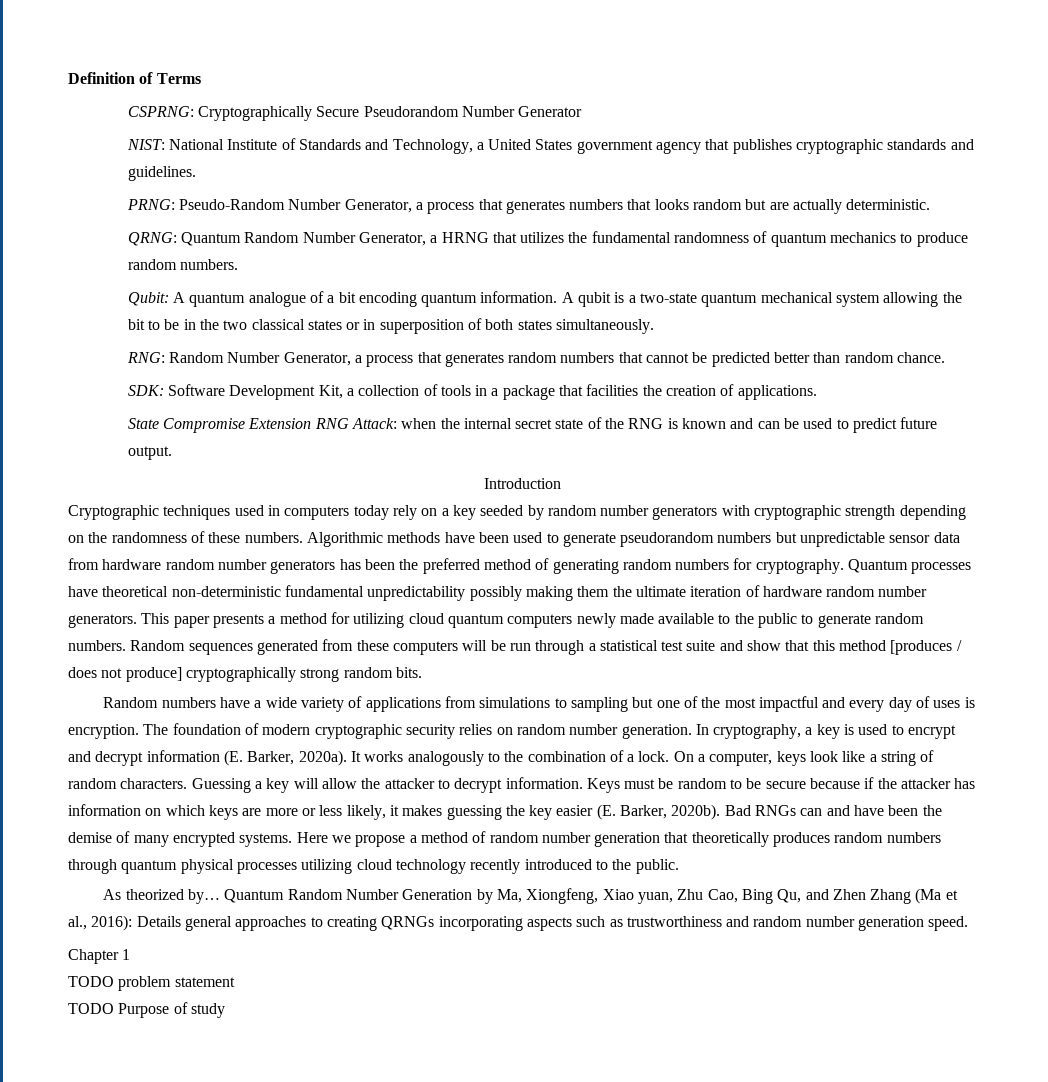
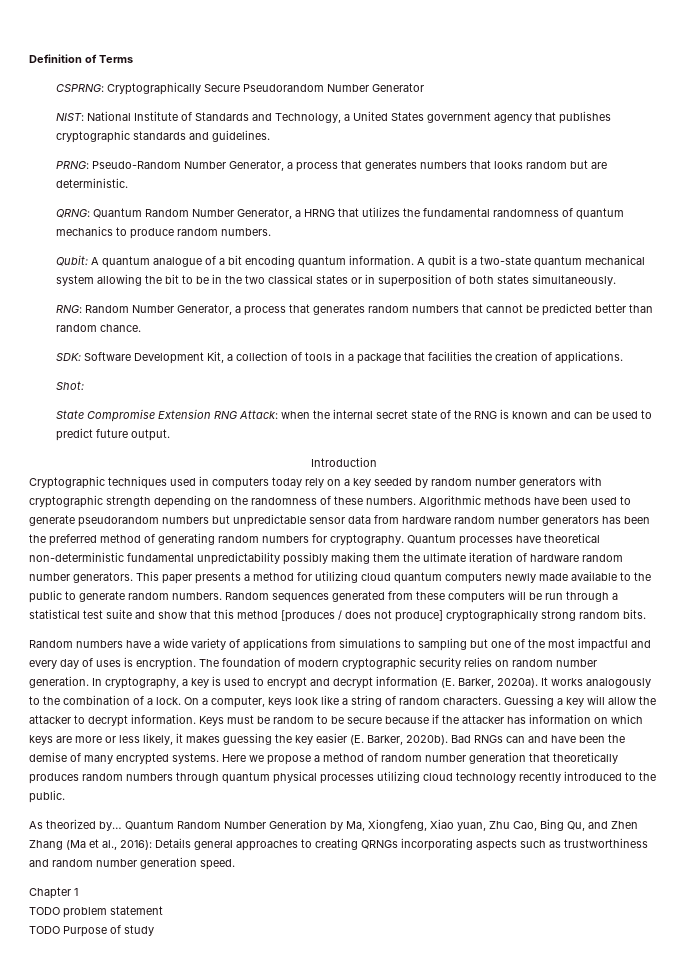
[793,199,843,214] actually -> (608, 165) none
(817, 392) none -> [56,381,85,390] // Shot:

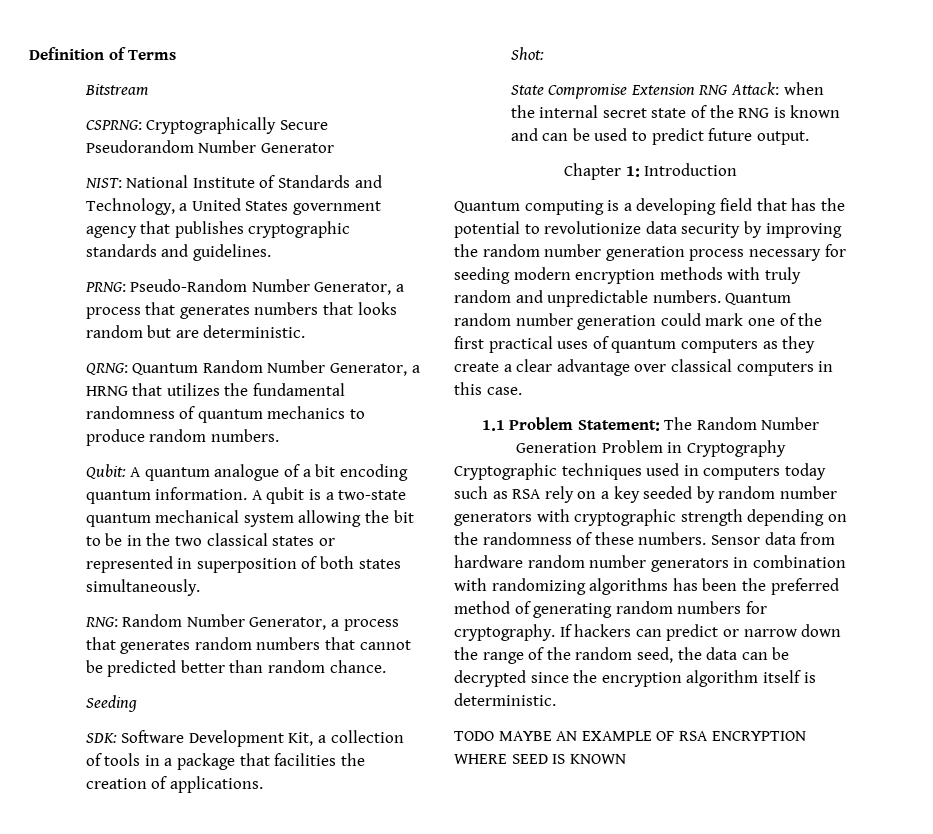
(133, 59) none -> [84,84,149,96] // Bitstream
(363, 280) none -> [85,556,173,573] represented
(142, 328) none -> [85,695,137,712] // Seeding
(171, 435) none -> [563,163,640,180] Chapter 1:
(377, 462) none -> [454,198,845,215] [454,221,842,238] [454,244,846,261] [454,267,801,284] [454,290,792,307] [454,313,823,330] [454,336,816,353] [454,359,834,376] [454,382,522,395] [481,417,820,431] [516,440,786,457] // Quantum computing is a developing field that has the potential to revolutionize data security by improving the random number generation process necessary for seeding modern encryption methods with truly random and unpredictable numbers. Quantum random number generation could mark one of the first practical uses of quantum computers as they create a clear advantage over classical computers in this case. // 1.1 Problem Statement: The Random Number Generation Problem in Cryptography
(302, 482) none -> [454,486,542,499] such as RSA
[419,495,631,507] [29,514,345,527] Algorithmic methods have been used to generate pseudorandom numbers but unpredictable sensor -> [710,535,760,545] Sensor
(599, 520) none -> [733,555,846,568] [454,578,669,595] in combination with randomizing algorithms
[407,533,600,546] [29,552,623,565] [29,571,651,584] [29,590,618,603] [29,609,646,622] [29,638,651,651] [29,657,597,670] [29,676,651,689] [29,695,656,708] [29,714,643,727] [29,733,625,745] [29,752,618,765] [29,771,656,784] [29,790,65,803] [29,819,638,831] [29,838,648,851] [29,857,235,870] [29,887,78,899] [29,906,163,918] [29,925,154,937] Quantum processes have theoretical non-deterministic fundamental unpredictability possibly making them the ultimate iteration of hardware random number generators. This paper presents a method for utilizing cloud quantum computers newly made available to the public to generate random numbers. Random sequences generated from these computers will be run through a statistical test suite and show that this method [produces / does not produce] cryptographically strong random bits. // Random numbers have a wide variety of applications from simulations to sampling but one of the most impactful and every day of uses is encryption. The foundation of modern cryptographic security relies on random number generation. In cryptography, a key is used to encrypt and decrypt information (E. Barker, 2020a). It works analogously to the combination of a lock. On a computer, keys look like a string of random characters. Guessing a key will allow the attacker to decrypt information. Keys must be random to be secure because if the attacker has information on which keys are more or less likely, it makes guessing the key easier (E. Barker, 2020b). Bad RNGs can and have been the demise of many encrypted systems. Here we propose a method of random number generation that theoretically produces random numbers through quantum physical processes utilizing cloud technology recently introduced to the public. // As theorized by… Quantum Random Number Generation by Ma, Xiongfeng, Xiao yuan, Zhu Cao, Bing Qu, and Zhen Zhang (Ma et al., 2016): Details general approaches to creating QRNGs incorporating aspects such as trustworthiness and random number generation speed. // Chapter 1 // TODO problem statement // TODO Purpose of study -> [559,624,842,641] [454,647,790,664] [454,670,816,687] [454,693,556,706] [454,731,806,741] [454,754,626,764] If hackers can predict or narrow down the range of the random seed, the data can be decrypted since the encryption algorithm itself is deterministic. // TODO MAYBE AN EXAMPLE OF RSA ENCRYPTION WHERE SEED IS KNOWN

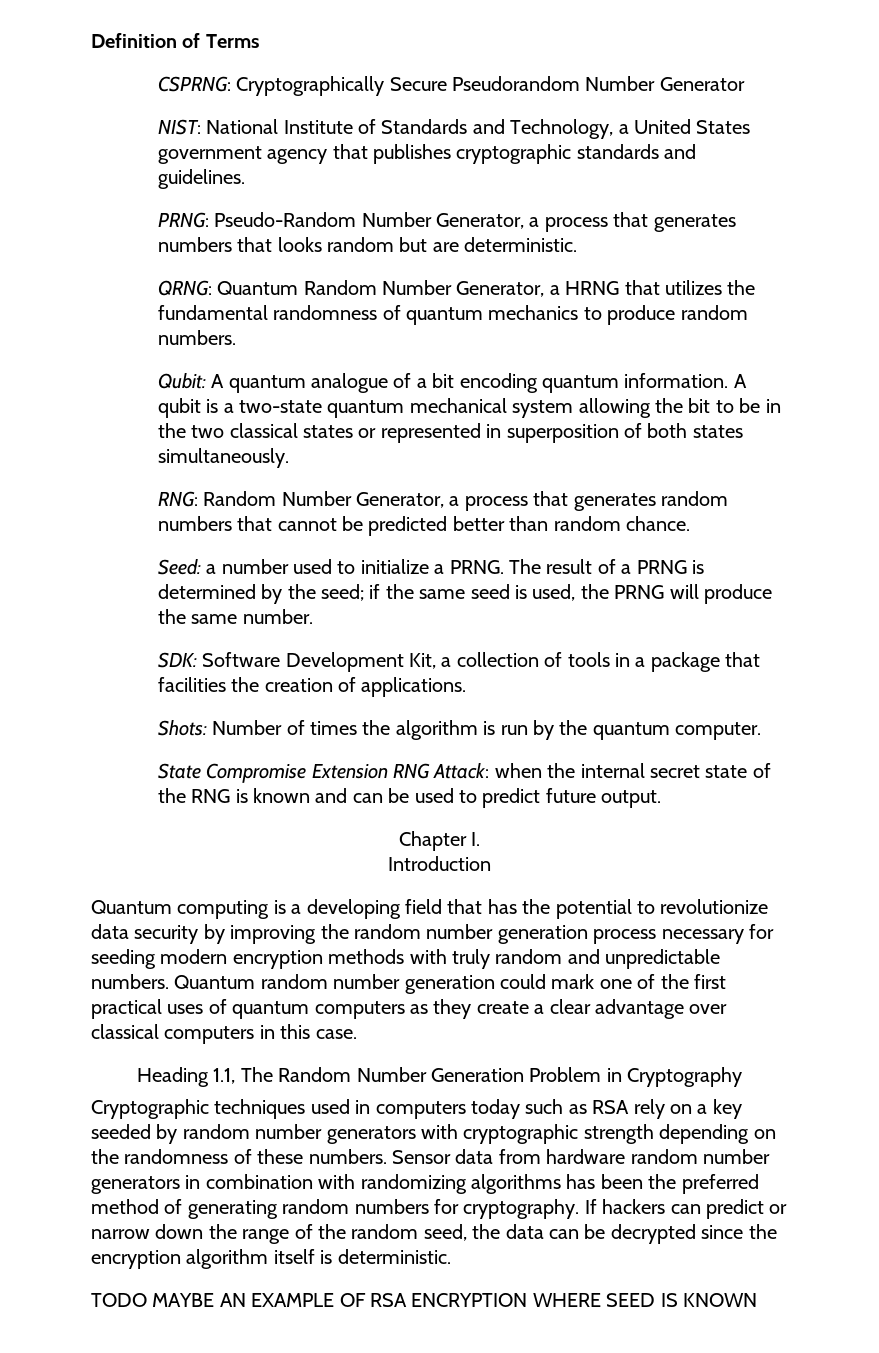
[84,84,149,96] // Bitstream -> (259, 41) none
[85,695,137,712] Seeding -> [157,559,705,575] [157,584,773,604] [157,609,313,624] Seed: a number used to initialize a PRNG. The result of a PRNG is determined by the seed; if the same seed is used, the PRNG will produce the same number.
[510,47,544,60] Shot: -> [157,720,762,740] Shots: Number of times the algorithm is run by the quantum computer.
[625,166,640,177] 1: -> [471,832,481,846] I. //
[481,417,660,431] 1.1 Problem Statement: -> [136,1067,236,1087] Heading 1.1,

